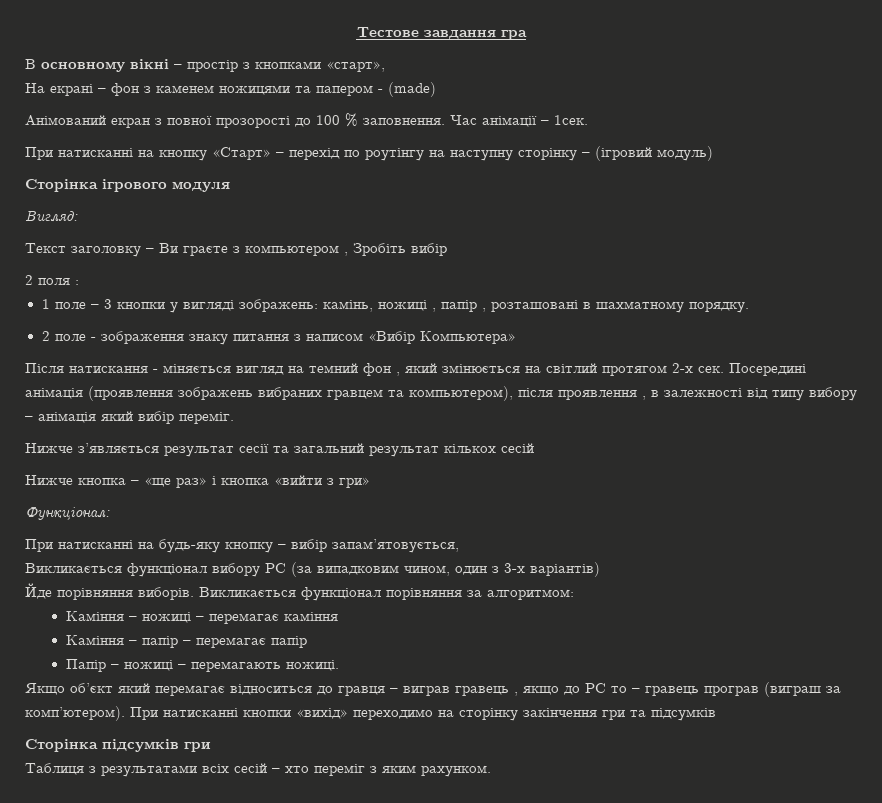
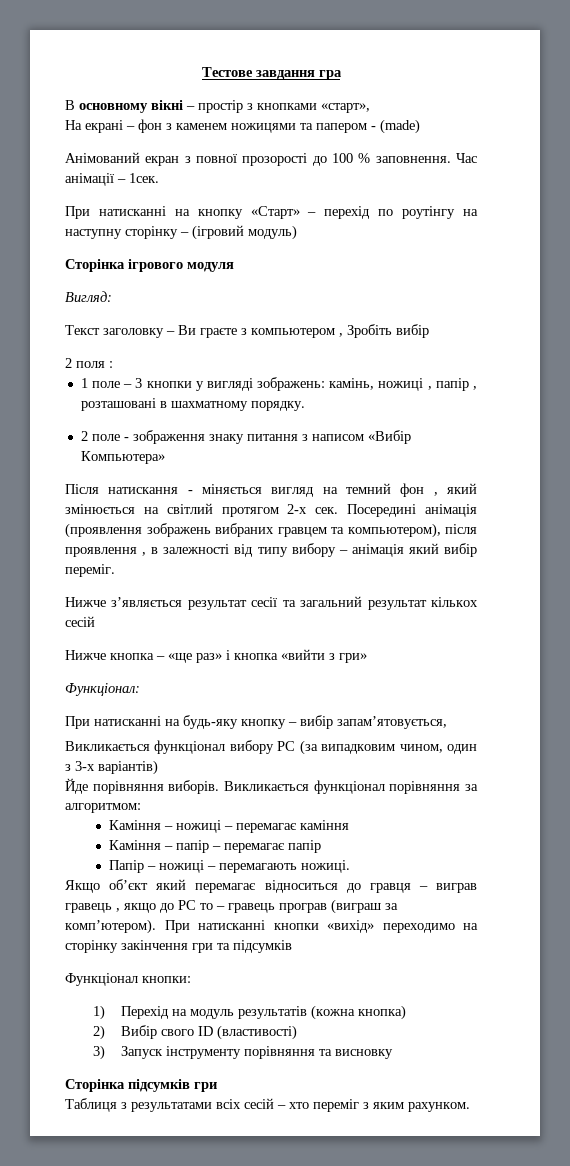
(716, 714) none -> [65,973,191,986] [93,1005,407,1020] [93,1025,298,1040] [93,1045,394,1060] // Функціонал кнопки: // 1) Перехід на модуль результатів (кожна кнопка) // 2) Вибір свого ID (властивості) // 3) Запуск інструменту порівняння та висновку

